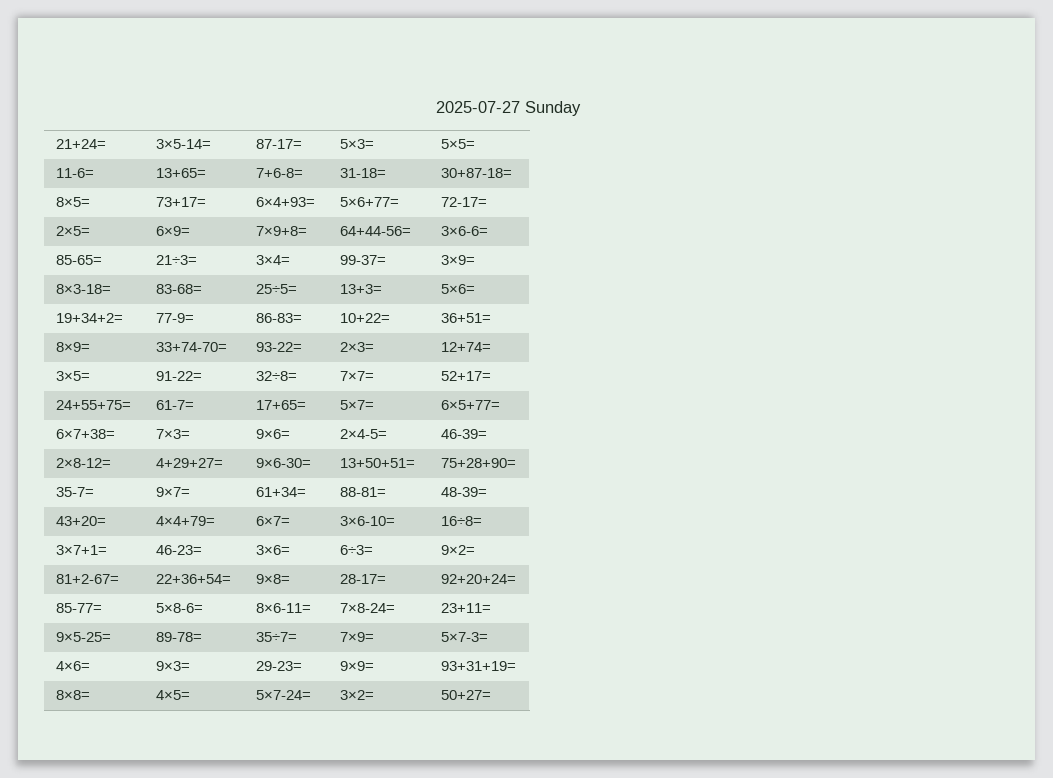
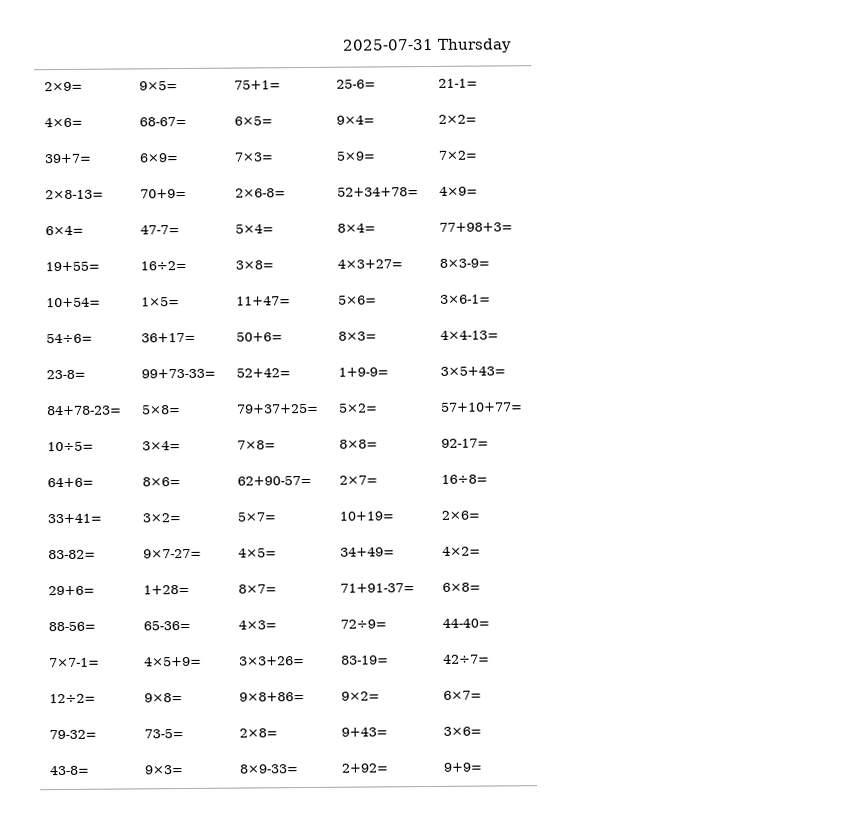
[436,101,581,116] [56,139,107,149] [156,139,212,149] [256,139,303,149] [340,139,375,149] [441,139,476,149] [56,168,95,178] [156,168,207,178] [256,168,304,178] [340,168,387,178] [441,168,513,178] [56,197,91,207] [156,197,207,207] [256,197,316,207] [340,197,400,207] [441,197,488,207] [56,226,91,236] [156,226,191,236] [256,226,308,236] [340,226,412,236] [441,226,489,236] [56,255,103,265] [156,255,198,265] [256,255,291,265] [340,255,387,265] [441,255,476,265] [56,284,112,294] [156,284,203,294] [256,284,298,294] [340,284,383,294] [441,284,476,294] [56,313,124,323] [156,313,195,323] [256,313,303,323] [340,313,391,323] [441,313,492,323] [56,342,91,352] [156,342,228,352] [256,342,303,352] [340,342,375,352] [441,342,492,352] [56,371,91,381] [156,371,203,381] [256,371,298,381] [340,371,375,381] [441,371,492,381] [56,400,132,410] [156,400,195,410] [256,400,307,410] [340,400,375,410] [441,400,501,410] [56,429,116,439] [156,429,191,439] [256,429,291,439] [340,429,388,439] [441,429,488,439] [56,458,112,468] [156,458,224,468] [256,458,312,468] [340,458,416,468] [441,458,517,468] [56,487,95,497] [156,487,191,497] [256,487,307,497] [340,487,387,497] [441,487,488,497] [56,516,107,526] [156,516,216,526] [256,516,291,526] [340,516,396,526] [441,516,483,526] [56,545,108,555] [156,545,203,555] [256,545,291,555] [340,545,374,555] [441,545,476,555] [56,574,120,584] [156,574,232,584] [256,574,291,584] [340,574,387,584] [441,574,517,584] [56,603,103,613] [156,603,204,613] [256,603,312,613] [340,603,396,613] [441,603,492,613] [56,632,112,642] [156,632,203,642] [256,632,298,642] [340,632,375,642] [441,632,489,642] [56,661,91,671] [156,661,191,671] [256,661,303,671] [340,661,375,671] [441,661,517,671] [56,690,91,700] [156,690,191,700] [256,690,312,700] [340,690,375,700] [441,690,492,700] 2025-07-27 Sunday // 21+24= | 3×5-14= | 87-17= | 5×3= | 5×5= // 11-6= | 13+65= | 7+6-8= | 31-18= | 30+87-18= // 8×5= | 73+17= | 6×4+93= | 5×6+77= | 72-17= // 2×5= | 6×9= | 7×9+8= | 64+44-56= | 3×6-6= // 85-65= | 21÷3= | 3×4= | 99-37= | 3×9= // 8×3-18= | 83-68= | 25÷5= | 13+3= | 5×6= // 19+34+2= | 77-9= | 86-83= | 10+22= | 36+51= // 8×9= | 33+74-70= | 93-22= | 2×3= | 12+74= // 3×5= | 91-22= | 32÷8= | 7×7= | 52+17= // 24+55+75= | 61-7= | 17+65= | 5×7= | 6×5+77= // 6×7+38= | 7×3= | 9×6= | 2×4-5= | 46-39= // 2×8-12= | 4+29+27= | 9×6-30= | 13+50+51= | 75+28+90= // 35-7= | 9×7= | 61+34= | 88-81= | 48-39= // 43+20= | 4×4+79= | 6×7= | 3×6-10= | 16÷8= // 3×7+1= | 46-23= | 3×6= | 6÷3= | 9×2= // 81+2-67= | 22+36+54= | 9×8= | 28-17= | 92+20+24= // 85-77= | 5×8-6= | 8×6-11= | 7×8-24= | 23+11= // 9×5-25= | 89-78= | 35÷7= | 7×9= | 5×7-3= // 4×6= | 9×3= | 29-23= | 9×9= | 93+31+19= // 8×8= | 4×5= | 5×7-24= | 3×2= | 50+27= -> [341,38,512,53] [44,81,84,92] [139,81,179,91] [234,80,282,90] [336,79,377,89] [438,78,479,88] [44,117,84,128] [139,116,188,127] [234,116,274,126] [336,115,376,125] [438,114,478,124] [44,153,92,164] [139,153,179,163] [234,152,274,162] [336,151,376,161] [438,150,478,160] [45,189,105,200] [140,188,188,199] [235,188,287,198] [337,187,420,197] [439,186,479,196] [45,225,85,236] [140,225,181,235] [235,224,275,234] [337,223,377,233] [439,222,514,232] [45,261,101,272] [140,260,188,271] [235,260,275,270] [337,259,404,269] [439,258,491,268] [46,297,102,308] [141,297,181,307] [236,296,292,306] [338,295,378,305] [440,294,492,304] [46,333,94,344] [141,332,197,343] [236,332,284,342] [338,331,378,341] [440,330,500,340] [46,369,87,380] [141,368,217,379] [236,368,292,378] [338,367,390,377] [440,366,507,376] [46,405,123,416] [141,405,182,415] [236,403,320,414] [338,403,379,413] [440,402,524,412] [47,441,95,452] [142,441,182,451] [237,440,277,450] [339,439,379,449] [441,438,490,448] [47,477,95,488] [142,477,182,487] [237,475,313,486] [339,475,379,485] [441,474,489,484] [47,513,103,524] [142,513,182,523] [237,512,277,522] [339,511,395,521] [441,510,481,520] [48,549,97,560] [143,548,203,559] [238,548,278,558] [340,547,396,557] [442,546,482,556] [48,585,96,596] [143,584,191,595] [238,584,278,594] [340,583,416,593] [442,582,482,592] [48,621,97,632] [143,620,192,631] [238,620,278,630] [340,619,388,629] [442,618,491,628] [49,657,101,668] [144,656,203,667] [239,656,306,666] [341,655,390,665] [443,654,491,664] [49,693,97,704] [144,693,184,703] [239,692,306,702] [341,691,381,701] [443,690,483,700] [49,729,98,740] [144,729,185,739] [239,728,279,738] [341,727,389,737] [443,726,483,736] [49,765,90,776] [144,765,184,775] [239,764,299,774] [341,763,389,773] [443,762,483,772] 2025-07-31 Thursday // 2×9= | 9×5= | 75+1= | 25-6= | 21-1= // 4×6= | 68-67= | 6×5= | 9×4= | 2×2= // 39+7= | 6×9= | 7×3= | 5×9= | 7×2= // 2×8-13= | 70+9= | 2×6-8= | 52+34+78= | 4×9= // 6×4= | 47-7= | 5×4= | 8×4= | 77+98+3= // 19+55= | 16÷2= | 3×8= | 4×3+27= | 8×3-9= // 10+54= | 1×5= | 11+47= | 5×6= | 3×6-1= // 54÷6= | 36+17= | 50+6= | 8×3= | 4×4-13= // 23-8= | 99+73-33= | 52+42= | 1+9-9= | 3×5+43= // 84+78-23= | 5×8= | 79+37+25= | 5×2= | 57+10+77= // 10÷5= | 3×4= | 7×8= | 8×8= | 92-17= // 64+6= | 8×6= | 62+90-57= | 2×7= | 16÷8= // 33+41= | 3×2= | 5×7= | 10+19= | 2×6= // 83-82= | 9×7-27= | 4×5= | 34+49= | 4×2= // 29+6= | 1+28= | 8×7= | 71+91-37= | 6×8= // 88-56= | 65-36= | 4×3= | 72÷9= | 44-40= // 7×7-1= | 4×5+9= | 3×3+26= | 83-19= | 42÷7= // 12÷2= | 9×8= | 9×8+86= | 9×2= | 6×7= // 79-32= | 73-5= | 2×8= | 9+43= | 3×6= // 43-8= | 9×3= | 8×9-33= | 2+92= | 9+9=

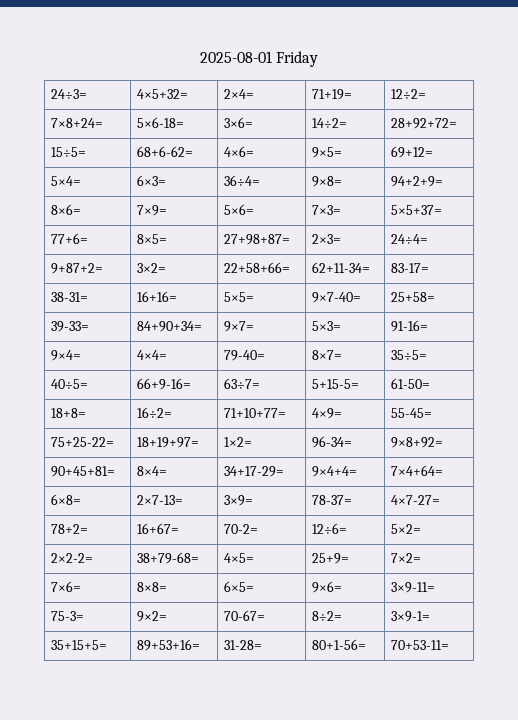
[341,38,512,53] [44,81,84,92] [139,81,179,91] [234,80,282,90] [336,79,377,89] [438,78,479,88] [44,117,84,128] [139,116,188,127] [234,116,274,126] [336,115,376,125] [438,114,478,124] [44,153,92,164] [139,153,179,163] [234,152,274,162] [336,151,376,161] [438,150,478,160] [45,189,105,200] [140,188,188,199] [235,188,287,198] [337,187,420,197] [439,186,479,196] [45,225,85,236] [140,225,181,235] [235,224,275,234] [337,223,377,233] [439,222,514,232] [45,261,101,272] [140,260,188,271] [235,260,275,270] [337,259,404,269] [439,258,491,268] [46,297,102,308] [141,297,181,307] [236,296,292,306] [338,295,378,305] [440,294,492,304] [46,333,94,344] [141,332,197,343] [236,332,284,342] [338,331,378,341] [440,330,500,340] [46,369,87,380] [141,368,217,379] [236,368,292,378] [338,367,390,377] [440,366,507,376] [46,405,123,416] [141,405,182,415] [236,403,320,414] [338,403,379,413] [440,402,524,412] [47,441,95,452] [142,441,182,451] [237,440,277,450] [339,439,379,449] [441,438,490,448] [47,477,95,488] [142,477,182,487] [237,475,313,486] [339,475,379,485] [441,474,489,484] [47,513,103,524] [142,513,182,523] [237,512,277,522] [339,511,395,521] [441,510,481,520] [48,549,97,560] [143,548,203,559] [238,548,278,558] [340,547,396,557] [442,546,482,556] [48,585,96,596] [143,584,191,595] [238,584,278,594] [340,583,416,593] [442,582,482,592] [48,621,97,632] [143,620,192,631] [238,620,278,630] [340,619,388,629] [442,618,491,628] [49,657,101,668] [144,656,203,667] [239,656,306,666] [341,655,390,665] [443,654,491,664] [49,693,97,704] [144,693,184,703] [239,692,306,702] [341,691,381,701] [443,690,483,700] [49,729,98,740] [144,729,185,739] [239,728,279,738] [341,727,389,737] [443,726,483,736] [49,765,90,776] [144,765,184,775] [239,764,299,774] [341,763,389,773] [443,762,483,772] 2025-07-31 Thursday // 2×9= | 9×5= | 75+1= | 25-6= | 21-1= // 4×6= | 68-67= | 6×5= | 9×4= | 2×2= // 39+7= | 6×9= | 7×3= | 5×9= | 7×2= // 2×8-13= | 70+9= | 2×6-8= | 52+34+78= | 4×9= // 6×4= | 47-7= | 5×4= | 8×4= | 77+98+3= // 19+55= | 16÷2= | 3×8= | 4×3+27= | 8×3-9= // 10+54= | 1×5= | 11+47= | 5×6= | 3×6-1= // 54÷6= | 36+17= | 50+6= | 8×3= | 4×4-13= // 23-8= | 99+73-33= | 52+42= | 1+9-9= | 3×5+43= // 84+78-23= | 5×8= | 79+37+25= | 5×2= | 57+10+77= // 10÷5= | 3×4= | 7×8= | 8×8= | 92-17= // 64+6= | 8×6= | 62+90-57= | 2×7= | 16÷8= // 33+41= | 3×2= | 5×7= | 10+19= | 2×6= // 83-82= | 9×7-27= | 4×5= | 34+49= | 4×2= // 29+6= | 1+28= | 8×7= | 71+91-37= | 6×8= // 88-56= | 65-36= | 4×3= | 72÷9= | 44-40= // 7×7-1= | 4×5+9= | 3×3+26= | 83-19= | 42÷7= // 12÷2= | 9×8= | 9×8+86= | 9×2= | 6×7= // 79-32= | 73-5= | 2×8= | 9+43= | 3×6= // 43-8= | 9×3= | 8×9-33= | 2+92= | 9+9= -> [199,51,319,67] [51,89,88,99] [137,89,189,99] [224,89,255,99] [312,89,353,100] [391,89,427,99] [51,118,104,128] [137,117,185,128] [224,117,254,128] [312,118,348,128] [391,118,458,129] [51,147,87,157] [137,146,194,157] [224,146,255,157] [312,147,343,158] [391,146,434,158] [51,176,82,186] [137,175,167,186] [224,175,261,186] [312,176,343,187] [391,176,444,187] [51,204,82,215] [137,205,168,216] [224,204,255,215] [312,205,342,215] [391,205,443,215] [51,233,89,244] [137,234,168,244] [224,234,291,245] [312,234,342,244] [391,234,429,244] [51,263,104,274] [137,263,167,273] [224,262,291,273] [312,262,371,273] [391,263,430,273] [51,292,89,302] [137,291,178,302] [224,292,255,302] [312,292,362,303] [391,292,436,302] [51,321,90,332] [137,321,203,332] [224,321,255,332] [312,321,342,331] [391,320,429,332] [51,350,82,361] [137,350,168,360] [224,350,266,361] [312,350,343,360] [391,350,428,360] [51,379,89,389] [137,378,192,390] [224,378,261,389] [312,379,360,389] [391,378,431,389] [51,408,87,418] [137,407,173,418] [224,408,287,418] [312,408,343,419] [391,408,433,418] [51,437,115,447] [137,437,200,448] [224,437,253,447] [312,436,353,448] [391,437,444,448] [51,466,116,477] [137,466,168,476] [224,466,285,477] [312,466,358,477] [391,465,444,476] [51,494,82,505] [137,495,184,505] [224,495,254,506] [312,495,353,505] [391,495,441,505] [51,524,89,534] [137,523,180,534] [224,524,259,534] [312,523,348,534] [391,524,422,534] [51,553,94,563] [137,552,200,564] [224,553,255,563] [312,553,350,564] [391,553,422,563] [51,581,82,592] [137,582,168,592] [224,581,255,592] [312,581,343,593] [391,582,436,593] [51,611,85,621] [137,611,168,622] [224,610,266,621] [312,611,343,621] [391,611,431,622] [51,640,108,650] [137,639,201,651] [224,640,263,650] [312,639,367,650] [391,640,450,650] 2025-08-01 Friday // 24÷3= | 4×5+32= | 2×4= | 71+19= | 12÷2= // 7×8+24= | 5×6-18= | 3×6= | 14÷2= | 28+92+72= // 15÷5= | 68+6-62= | 4×6= | 9×5= | 69+12= // 5×4= | 6×3= | 36÷4= | 9×8= | 94+2+9= // 8×6= | 7×9= | 5×6= | 7×3= | 5×5+37= // 77+6= | 8×5= | 27+98+87= | 2×3= | 24÷4= // 9+87+2= | 3×2= | 22+58+66= | 62+11-34= | 83-17= // 38-31= | 16+16= | 5×5= | 9×7-40= | 25+58= // 39-33= | 84+90+34= | 9×7= | 5×3= | 91-16= // 9×4= | 4×4= | 79-40= | 8×7= | 35÷5= // 40÷5= | 66+9-16= | 63÷7= | 5+15-5= | 61-50= // 18+8= | 16÷2= | 71+10+77= | 4×9= | 55-45= // 75+25-22= | 18+19+97= | 1×2= | 96-34= | 9×8+92= // 90+45+81= | 8×4= | 34+17-29= | 9×4+4= | 7×4+64= // 6×8= | 2×7-13= | 3×9= | 78-37= | 4×7-27= // 78+2= | 16+67= | 70-2= | 12÷6= | 5×2= // 2×2-2= | 38+79-68= | 4×5= | 25+9= | 7×2= // 7×6= | 8×8= | 6×5= | 9×6= | 3×9-11= // 75-3= | 9×2= | 70-67= | 8÷2= | 3×9-1= // 35+15+5= | 89+53+16= | 31-28= | 80+1-56= | 70+53-11=

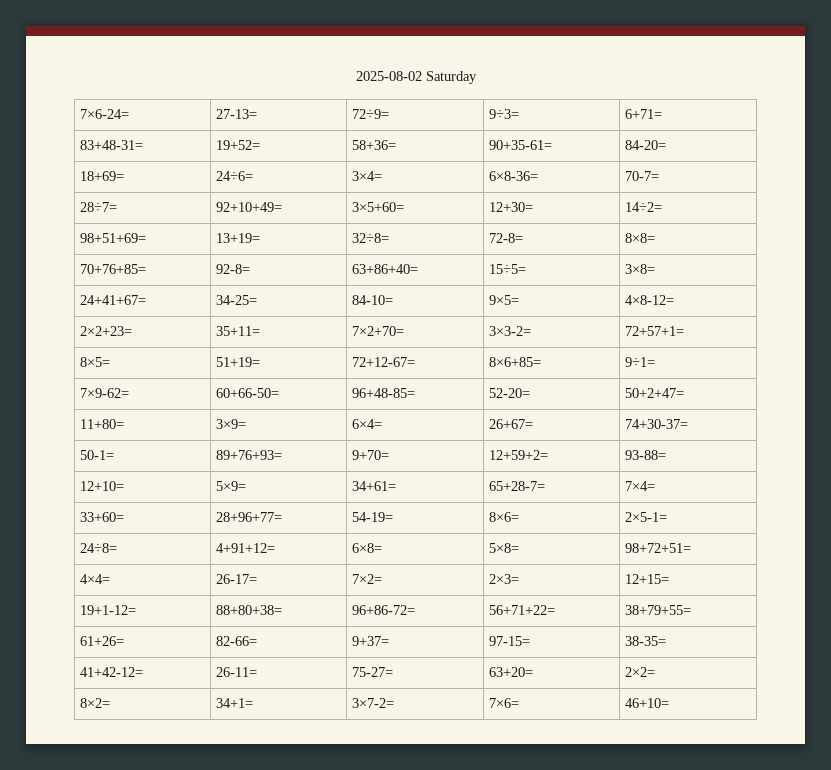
[199,51,319,67] [51,89,88,99] [137,89,189,99] [224,89,255,99] [312,89,353,100] [391,89,427,99] [51,118,104,128] [137,117,185,128] [224,117,254,128] [312,118,348,128] [391,118,458,129] [51,147,87,157] [137,146,194,157] [224,146,255,157] [312,147,343,158] [391,146,434,158] [51,176,82,186] [137,175,167,186] [224,175,261,186] [312,176,343,187] [391,176,444,187] [51,204,82,215] [137,205,168,216] [224,204,255,215] [312,205,342,215] [391,205,443,215] [51,233,89,244] [137,234,168,244] [224,234,291,245] [312,234,342,244] [391,234,429,244] [51,263,104,274] [137,263,167,273] [224,262,291,273] [312,262,371,273] [391,263,430,273] [51,292,89,302] [137,291,178,302] [224,292,255,302] [312,292,362,303] [391,292,436,302] [51,321,90,332] [137,321,203,332] [224,321,255,332] [312,321,342,331] [391,320,429,332] [51,350,82,361] [137,350,168,360] [224,350,266,361] [312,350,343,360] [391,350,428,360] [51,379,89,389] [137,378,192,390] [224,378,261,389] [312,379,360,389] [391,378,431,389] [51,408,87,418] [137,407,173,418] [224,408,287,418] [312,408,343,419] [391,408,433,418] [51,437,115,447] [137,437,200,448] [224,437,253,447] [312,436,353,448] [391,437,444,448] [51,466,116,477] [137,466,168,476] [224,466,285,477] [312,466,358,477] [391,465,444,476] [51,494,82,505] [137,495,184,505] [224,495,254,506] [312,495,353,505] [391,495,441,505] [51,524,89,534] [137,523,180,534] [224,524,259,534] [312,523,348,534] [391,524,422,534] [51,553,94,563] [137,552,200,564] [224,553,255,563] [312,553,350,564] [391,553,422,563] [51,581,82,592] [137,582,168,592] [224,581,255,592] [312,581,343,593] [391,582,436,593] [51,611,85,621] [137,611,168,622] [224,610,266,621] [312,611,343,621] [391,611,431,622] [51,640,108,650] [137,639,201,651] [224,640,263,650] [312,639,367,650] [391,640,450,650] 2025-08-01 Friday // 24÷3= | 4×5+32= | 2×4= | 71+19= | 12÷2= // 7×8+24= | 5×6-18= | 3×6= | 14÷2= | 28+92+72= // 15÷5= | 68+6-62= | 4×6= | 9×5= | 69+12= // 5×4= | 6×3= | 36÷4= | 9×8= | 94+2+9= // 8×6= | 7×9= | 5×6= | 7×3= | 5×5+37= // 77+6= | 8×5= | 27+98+87= | 2×3= | 24÷4= // 9+87+2= | 3×2= | 22+58+66= | 62+11-34= | 83-17= // 38-31= | 16+16= | 5×5= | 9×7-40= | 25+58= // 39-33= | 84+90+34= | 9×7= | 5×3= | 91-16= // 9×4= | 4×4= | 79-40= | 8×7= | 35÷5= // 40÷5= | 66+9-16= | 63÷7= | 5+15-5= | 61-50= // 18+8= | 16÷2= | 71+10+77= | 4×9= | 55-45= // 75+25-22= | 18+19+97= | 1×2= | 96-34= | 9×8+92= // 90+45+81= | 8×4= | 34+17-29= | 9×4+4= | 7×4+64= // 6×8= | 2×7-13= | 3×9= | 78-37= | 4×7-27= // 78+2= | 16+67= | 70-2= | 12÷6= | 5×2= // 2×2-2= | 38+79-68= | 4×5= | 25+9= | 7×2= // 7×6= | 8×8= | 6×5= | 9×6= | 3×9-11= // 75-3= | 9×2= | 70-67= | 8÷2= | 3×9-1= // 35+15+5= | 89+53+16= | 31-28= | 80+1-56= | 70+53-11= -> [355,71,477,84] [79,109,129,119] [215,109,257,119] [351,109,389,119] [488,109,519,119] [624,109,662,119] [79,140,143,150] [215,140,260,150] [351,140,396,150] [488,140,552,150] [624,140,666,150] [79,171,124,181] [215,171,253,181] [351,171,382,181] [488,171,538,181] [624,171,659,181] [79,202,117,212] [215,202,282,212] [351,202,404,212] [488,202,533,212] [624,202,662,212] [79,233,146,243] [215,233,260,243] [351,233,389,243] [488,233,523,243] [624,233,655,243] [79,264,146,274] [215,264,250,274] [351,264,418,274] [488,264,526,274] [624,264,655,274] [79,295,146,305] [215,295,257,305] [351,295,393,305] [488,295,519,305] [624,295,674,305] [79,326,132,336] [215,326,260,336] [351,326,404,336] [488,326,531,336] [624,326,684,336] [79,357,110,367] [215,357,260,367] [351,357,415,367] [488,357,541,367] [624,357,655,367] [79,388,129,398] [215,388,279,398] [351,388,415,398] [488,388,530,398] [624,388,684,398] [79,419,124,429] [215,419,246,429] [351,419,382,429] [488,419,533,429] [624,419,688,429] [79,450,114,460] [215,450,282,460] [351,450,389,460] [488,450,548,460] [624,450,666,460] [79,481,124,491] [215,481,246,491] [351,481,396,491] [488,481,545,491] [624,481,655,491] [79,512,124,522] [215,512,282,522] [351,512,393,522] [488,512,519,522] [624,512,667,522] [79,543,117,553] [215,543,275,553] [351,543,382,553] [488,543,519,553] [624,543,691,553] [79,574,110,584] [215,574,257,584] [351,574,382,584] [488,574,519,584] [624,574,669,584] [79,605,136,615] [215,605,282,615] [351,605,415,615] [488,605,555,615] [624,605,691,615] [79,636,124,646] [215,636,257,646] [351,636,389,646] [488,636,530,646] [624,636,666,646] [79,667,143,677] [215,667,257,677] [351,667,393,677] [488,667,533,677] [624,667,655,677] [79,698,110,708] [215,698,253,708] [351,698,394,708] [488,698,519,708] [624,698,669,708] 2025-08-02 Saturday // 7×6-24= | 27-13= | 72÷9= | 9÷3= | 6+71= // 83+48-31= | 19+52= | 58+36= | 90+35-61= | 84-20= // 18+69= | 24÷6= | 3×4= | 6×8-36= | 70-7= // 28÷7= | 92+10+49= | 3×5+60= | 12+30= | 14÷2= // 98+51+69= | 13+19= | 32÷8= | 72-8= | 8×8= // 70+76+85= | 92-8= | 63+86+40= | 15÷5= | 3×8= // 24+41+67= | 34-25= | 84-10= | 9×5= | 4×8-12= // 2×2+23= | 35+11= | 7×2+70= | 3×3-2= | 72+57+1= // 8×5= | 51+19= | 72+12-67= | 8×6+85= | 9÷1= // 7×9-62= | 60+66-50= | 96+48-85= | 52-20= | 50+2+47= // 11+80= | 3×9= | 6×4= | 26+67= | 74+30-37= // 50-1= | 89+76+93= | 9+70= | 12+59+2= | 93-88= // 12+10= | 5×9= | 34+61= | 65+28-7= | 7×4= // 33+60= | 28+96+77= | 54-19= | 8×6= | 2×5-1= // 24÷8= | 4+91+12= | 6×8= | 5×8= | 98+72+51= // 4×4= | 26-17= | 7×2= | 2×3= | 12+15= // 19+1-12= | 88+80+38= | 96+86-72= | 56+71+22= | 38+79+55= // 61+26= | 82-66= | 9+37= | 97-15= | 38-35= // 41+42-12= | 26-11= | 75-27= | 63+20= | 2×2= // 8×2= | 34+1= | 3×7-2= | 7×6= | 46+10=

